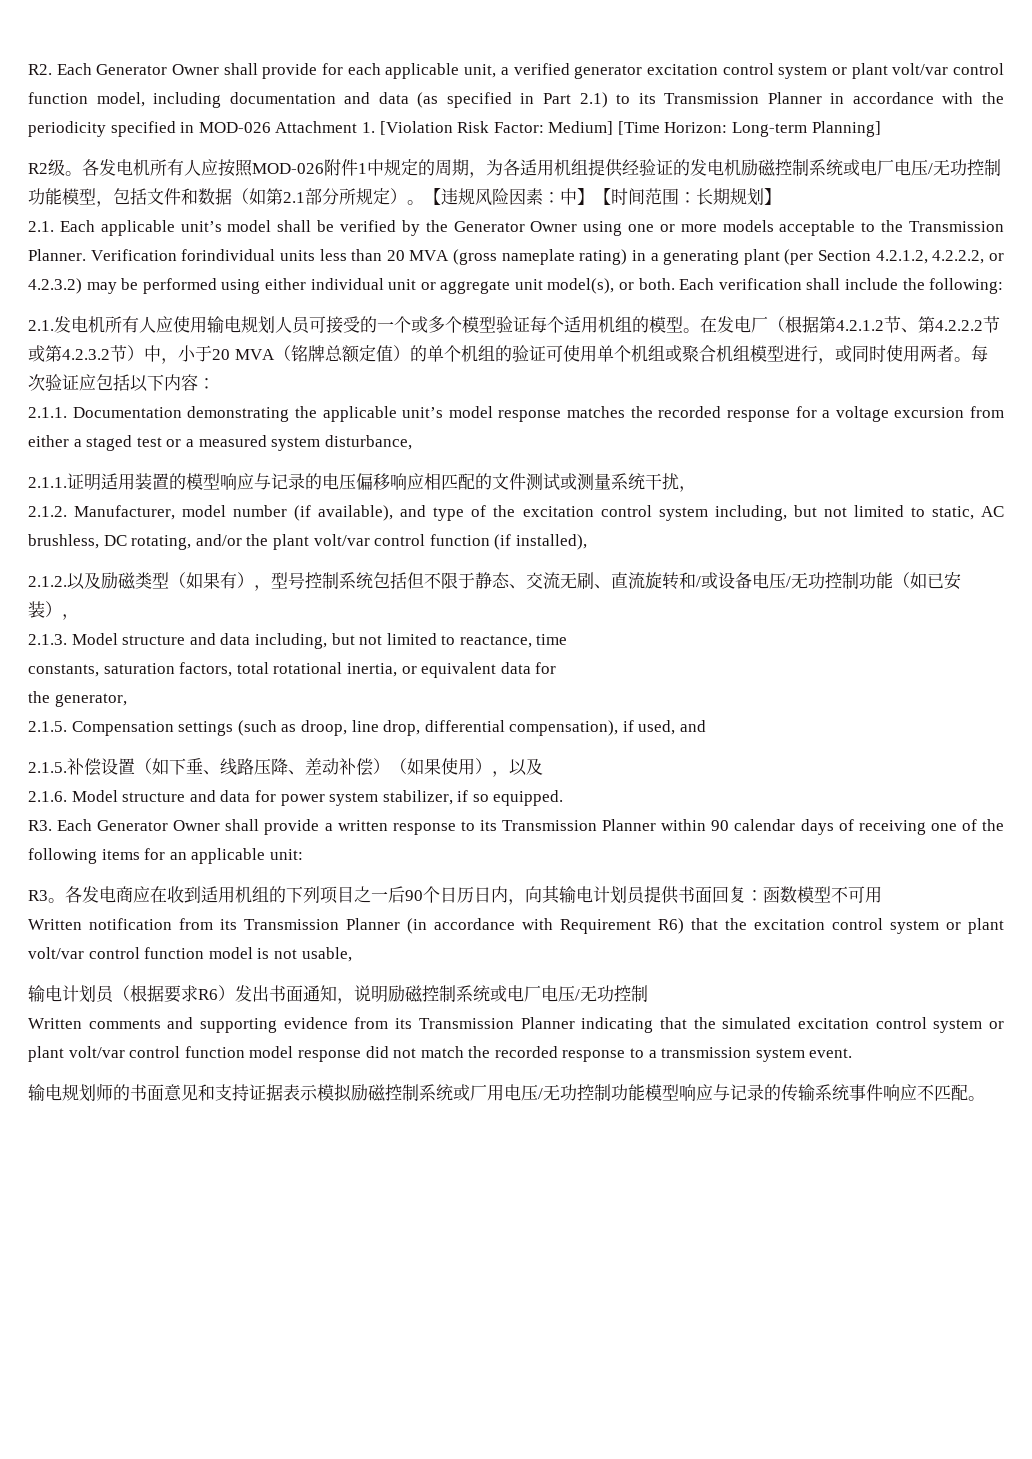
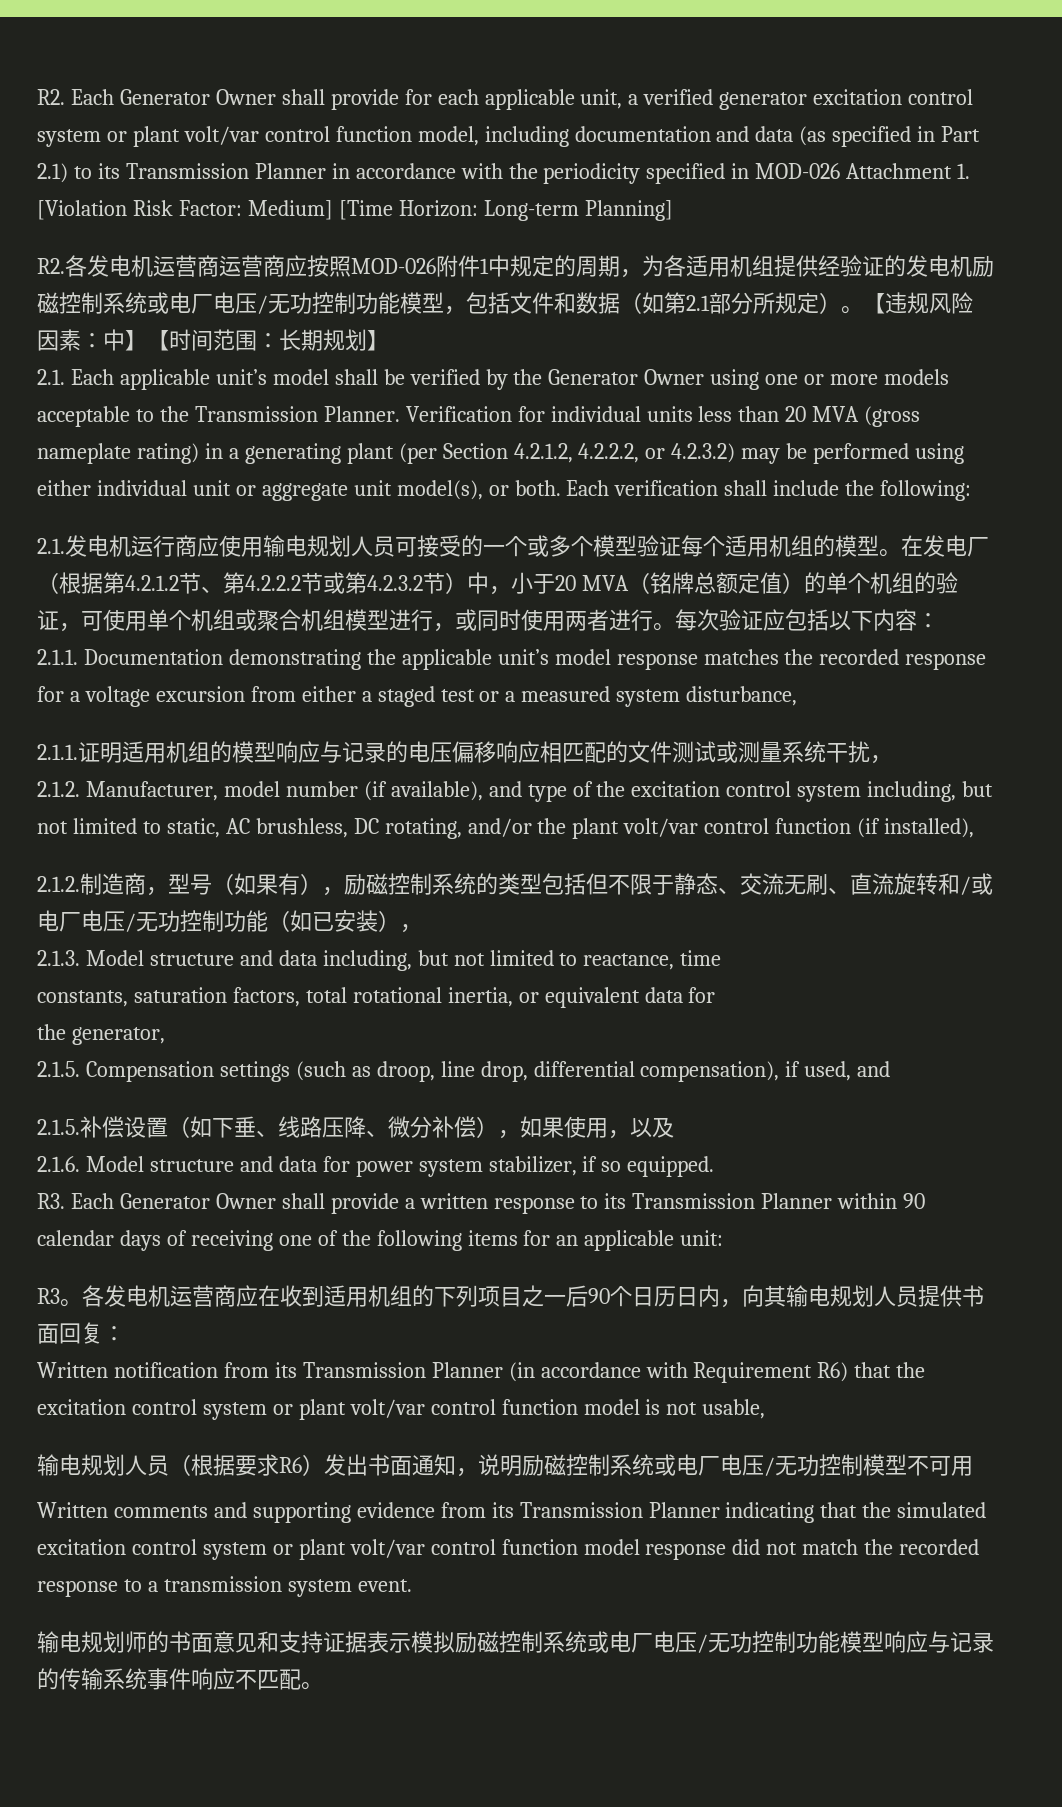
[28,159,201,176] R2级。各发电机所有人 -> [37,255,285,277] R2.各发电机运营商运营商
[181,249,276,261] forindividual -> [517,406,641,422] for individual
[105,316,156,333] 所有人 -> [131,535,197,557] 运行商
(546, 353) none -> [59,623,81,632] ，
(954, 353) none -> [609,609,653,631] 进行
[135,473,169,490] 装置 -> [166,741,210,763] 机组
[67,572,169,590] 以及励磁类型 -> [80,873,212,896] 制造商，型号
[271,572,373,589] 型号控制系统 -> [344,873,542,895] 励磁控制系统的类型
[718,572,752,589] 设备 -> [37,910,81,932] 电厂
[305,758,407,776] 差动补偿）（ -> [388,1116,520,1139] 微分补偿），
[475,758,492,774] ） -> (608, 1128) none
(116, 894) none -> [148,1285,214,1307] 机运营
[593,886,627,904] 计划 -> [830,1285,896,1307] 规划人
[763,886,882,903] 函数模型不可用 -> (125, 1333) none
[62,985,96,1003] 计划 -> [81,1454,147,1476] 规划人
(648, 993) none -> [863,1454,973,1476] 模型不可用
[470,1084,504,1101] 厂用 -> [609,1631,653,1653] 电厂

